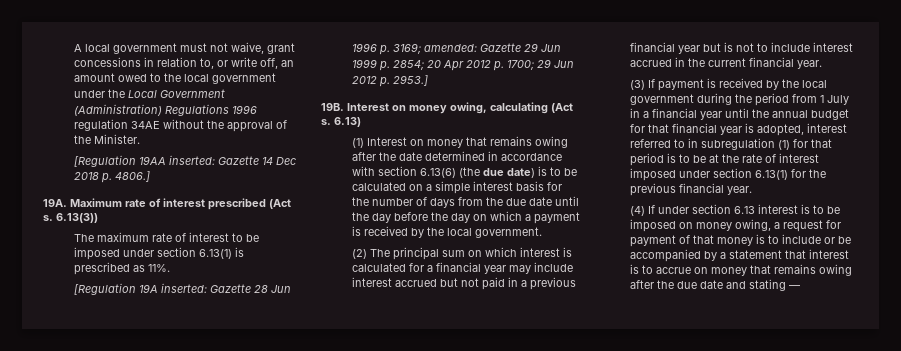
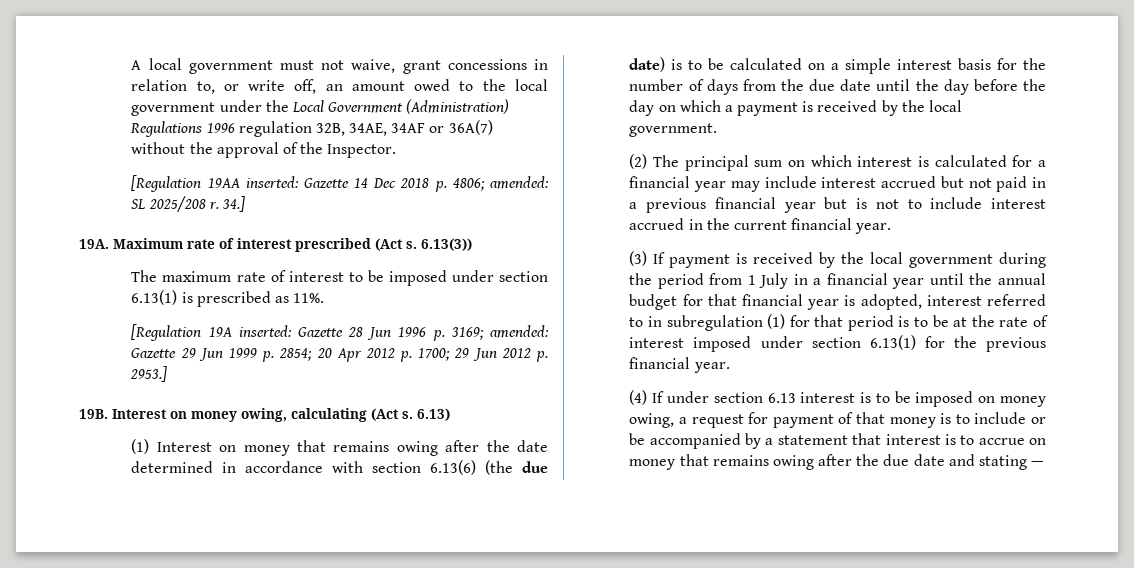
[130,121,160,129] 34AE -> [315,120,493,136] 32B, 34AE, 34AF or 36A(7)
[93,134,140,144] Minister. -> [327,144,397,158] Inspector.
[114,171,150,182] 4806.] -> [452,176,550,191] [131,196,245,212] 4806; amended: SL 2025/208 r. 34.]

